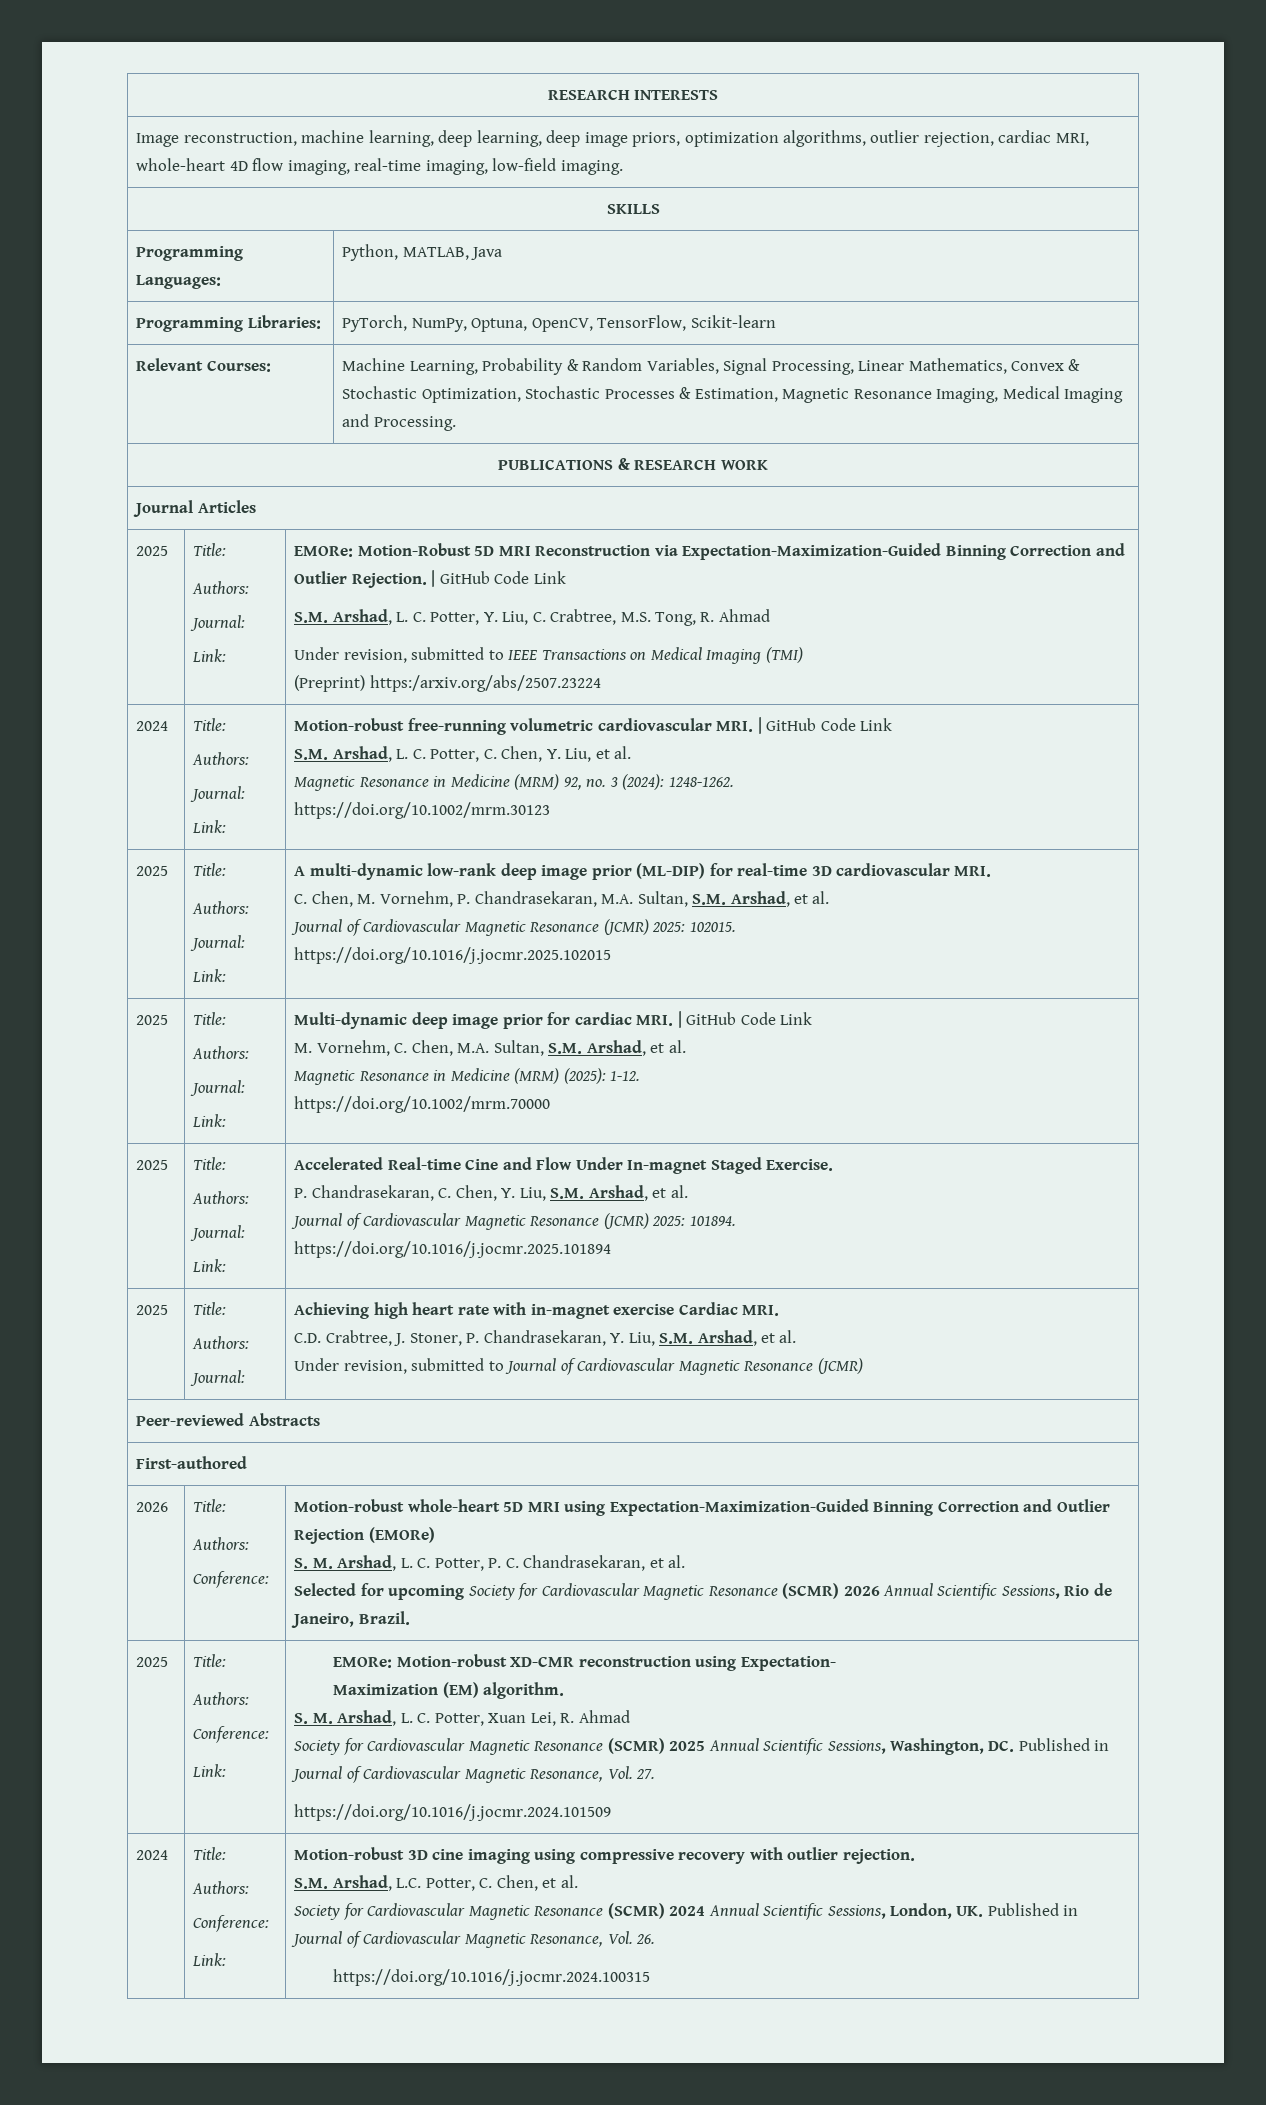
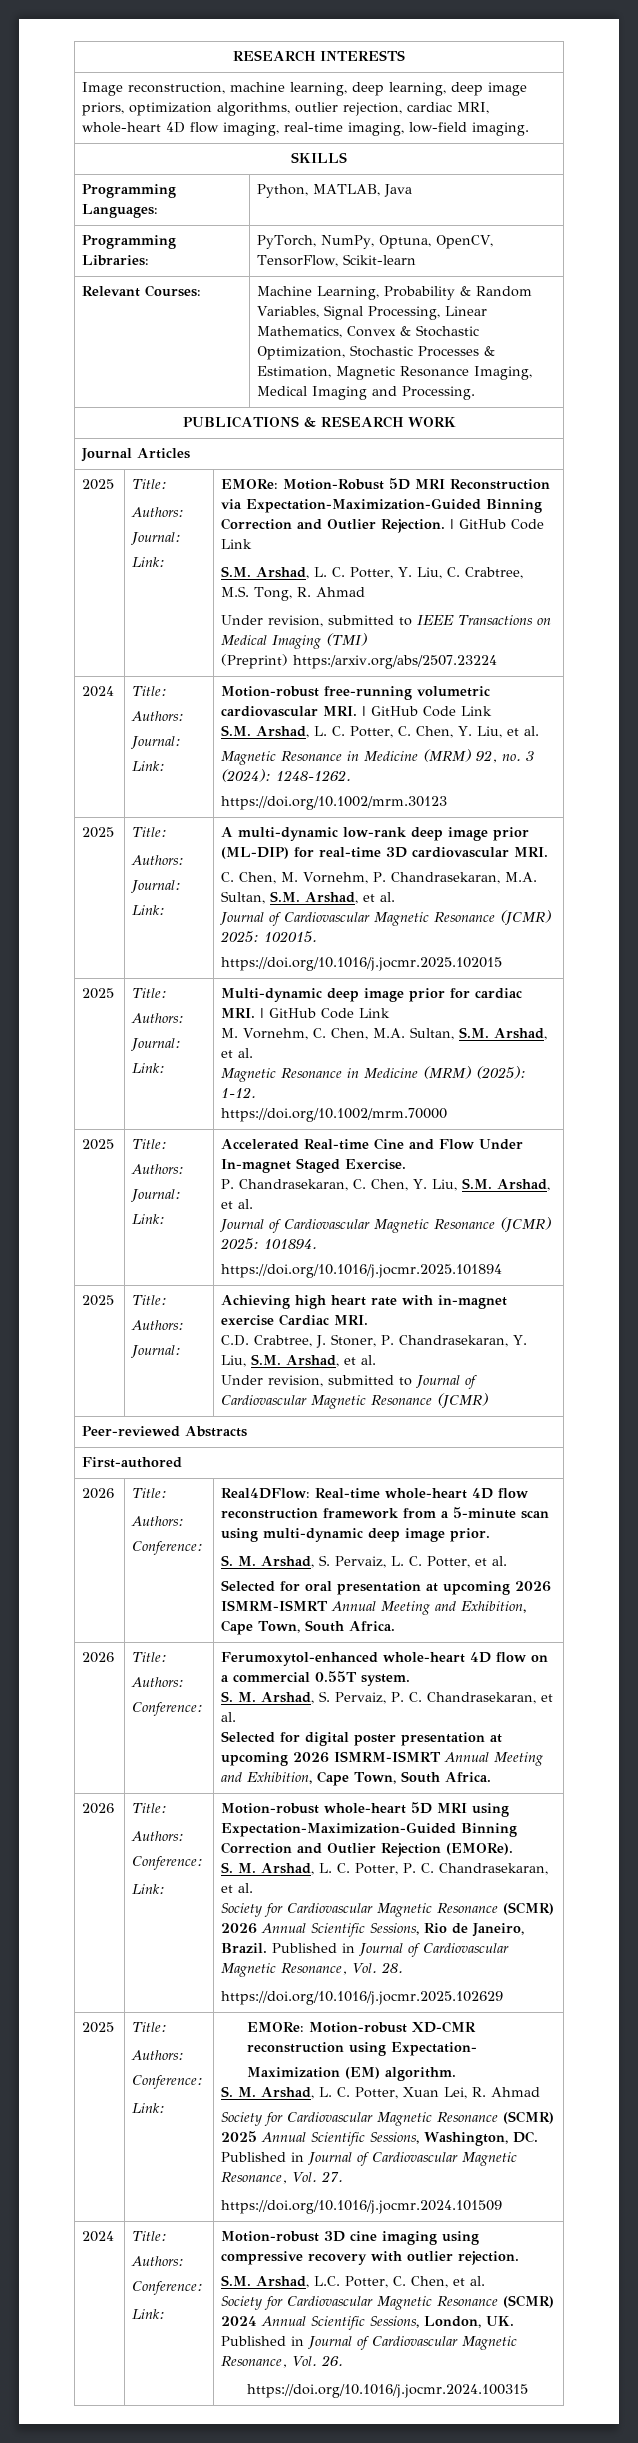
(270, 1579) none -> [221,1488,529,1499] [221,1507,550,1519] [221,1528,491,1542] [221,1555,508,1568] [221,1580,552,1595] [221,1600,527,1615] [221,1620,396,1635] [82,1652,115,1663] [132,1652,168,1662] [131,1677,185,1687] [132,1702,204,1716] [221,1652,549,1666] [221,1671,411,1686] [221,1691,554,1704] [221,1712,237,1722] [221,1731,503,1746] [221,1751,544,1766] [221,1771,492,1786] [82,1803,115,1814] [132,1803,168,1813] [131,1831,185,1841] [132,1856,204,1870] [132,1884,166,1894] | Real4DFlow: Real-time whole-heart 4D flow reconstruction framework from a 5-minute scan using multi-dynamic deep image prior. // S. M. Arshad, S. Pervaiz, L. C. Potter, et al. // Selected for oral presentation at upcoming 2026 ISMRM-ISMRT Annual Meeting and Exhibition, Cape Town, South Africa. // 2026 | Title: // Authors: // Conference: | Ferumoxytol-enhanced whole-heart 4D flow on a commercial 0.55T system. // S. M. Arshad, S. Pervaiz, P. C. Chandrasekaran, et al. // Selected for digital poster presentation at upcoming 2026 ISMRM-ISMRT Annual Meeting and Exhibition, Cape Town, South Africa. // 2026 | Title: // Authors: // Conference: // Link:
[368,1527,435,1543] (EMORe) -> [446,1843,514,1855] (EMORe).
[294,1583,465,1600] Selected for upcoming -> (254, 1888) none
(410, 1618) none -> [272,1943,510,1957] [221,1962,404,1977] [221,1991,504,2005] Published in Journal of Cardiovascular Magnetic Resonance, Vol. 28. // https://doi.org/10.1016/j.jocmr.2025.102629

